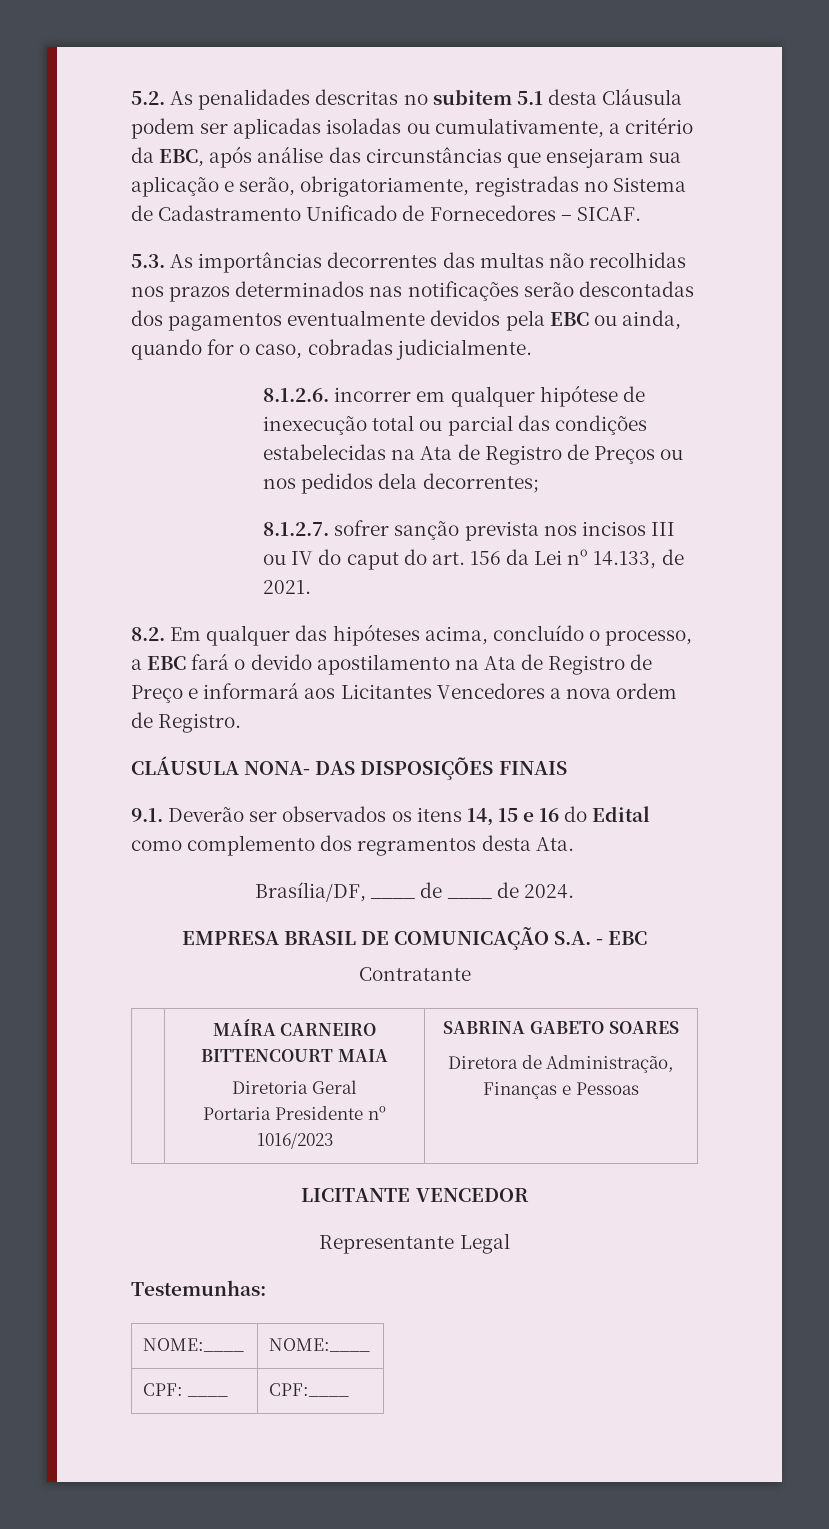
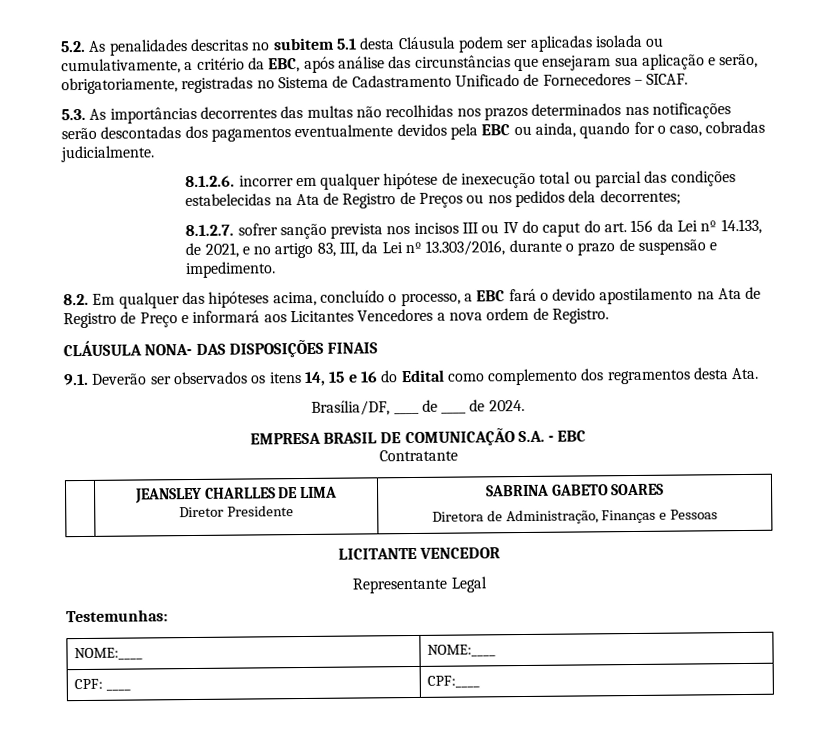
[326,118,402,134] isoladas -> [594,34,643,48] isolada
[263,580,312,594] 2021. -> [204,238,718,259] [185,261,277,279] 2021, e no artigo 83, III, da Lei nº 13.303/2016, durante o prazo de suspensão e impedimento.
[212,1019,377,1036] [201,1049,388,1062] [232,1080,357,1094] [203,1107,272,1120] MAÍRA CARNEIRO BITTENCOURT MAIA // Diretoria Geral // Portaria -> [134,486,338,504] [179,506,225,518] JEANSLEY CHARLLES DE LIMA // Diretor
[367,1106,386,1120] [256,1132,333,1149] nº 1016/2023 -> (294, 511) none

